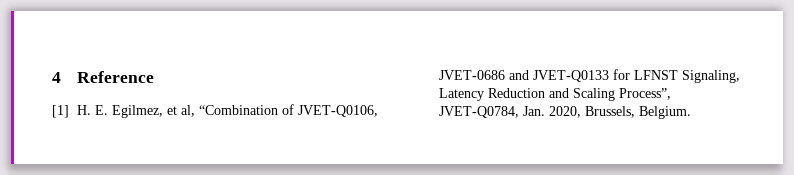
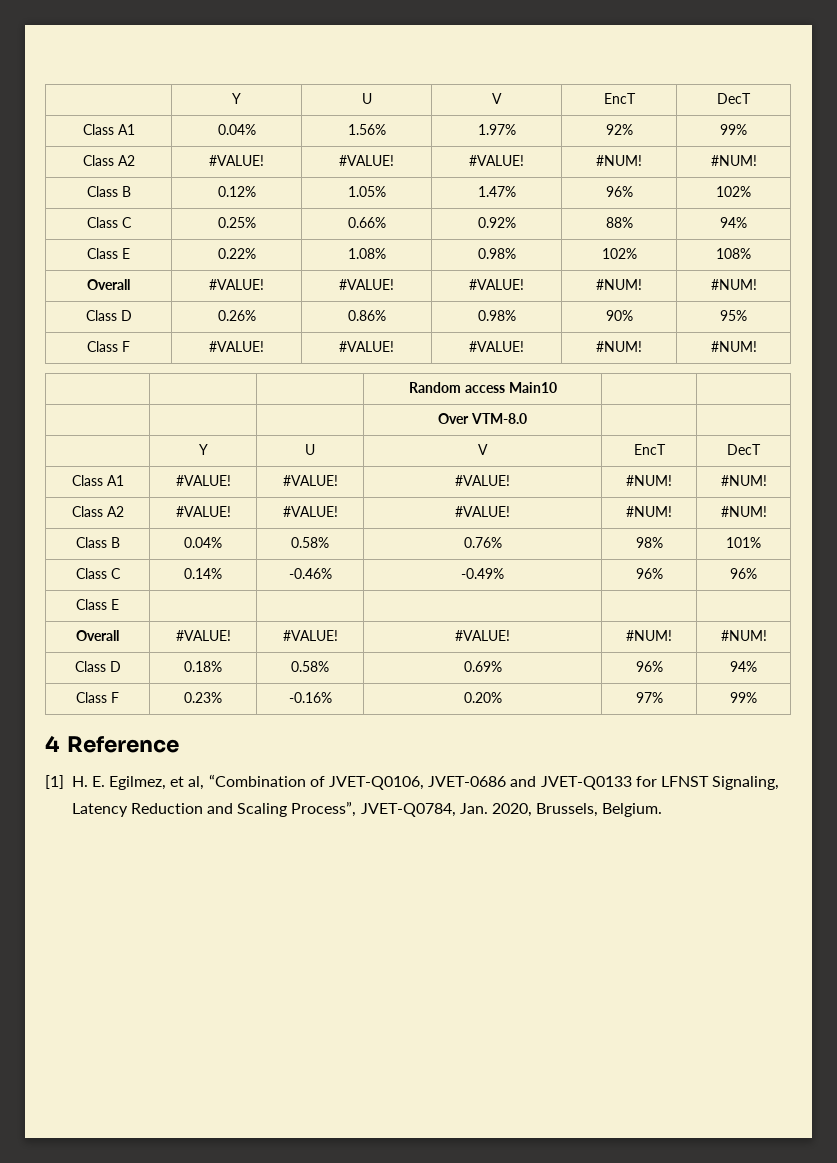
(52, 77) none -> [232,93,241,104] [361,93,372,104] [492,93,502,104] [603,93,636,104] [717,93,751,104] [82,124,135,135] [217,124,256,135] [347,124,386,135] [477,124,516,135] [605,124,633,135] [720,124,747,135] [82,155,135,166] [209,155,264,166] [339,155,394,166] [469,155,524,166] [596,155,642,166] [710,155,757,166] [86,186,131,197] [217,186,256,197] [347,186,386,197] [477,186,516,197] [605,186,633,197] [716,186,751,197] [86,217,132,228] [217,217,256,228] [347,217,386,228] [477,217,516,228] [605,217,633,228] [720,217,747,228] [87,248,130,259] [217,248,256,259] [347,248,386,259] [477,248,516,259] [601,248,637,259] [716,248,751,259] [87,279,130,290] [209,279,264,290] [339,279,394,290] [469,279,524,290] [596,279,642,290] [710,279,757,290] [85,310,132,321] [217,310,256,321] [347,310,386,321] [477,310,516,321] [605,310,633,321] [720,310,747,321] [87,341,130,352] [209,341,264,352] [339,341,394,352] [469,341,524,352] [596,341,642,352] [710,341,757,352] [408,382,557,393] [438,413,527,424] [198,444,208,455] [305,444,315,455] [478,444,488,455] [633,444,666,455] [727,444,761,455] [71,475,124,486] [175,475,231,486] [282,475,338,486] [455,475,510,486] [626,475,672,486] [720,475,767,486] [71,506,124,517] [175,506,231,517] [282,506,338,517] [455,506,510,517] [626,506,672,517] [720,506,767,517] [75,537,120,548] [184,537,222,548] [291,537,329,548] [463,537,502,548] [635,537,663,548] [726,537,761,548] [75,568,121,579] [184,568,222,579] [288,568,332,579] [461,568,504,579] [635,568,663,579] [730,568,757,579] [76,599,119,610] [76,630,119,641] [175,630,231,641] [282,630,338,641] [455,630,510,641] [626,630,672,641] [720,630,767,641] [74,661,121,672] [184,661,222,672] [291,661,329,672] [463,661,502,672] [635,661,663,672] [730,661,757,672] [76,692,119,703] [184,692,222,703] [288,692,332,703] [463,692,502,703] [635,692,663,703] [730,692,757,703] | Y | U | V | EncT | DecT // Class A1 | 0.04% | 1.56% | 1.97% | 92% | 99% // Class A2 | #VALUE! | #VALUE! | #VALUE! | #NUM! | #NUM! // Class B | 0.12% | 1.05% | 1.47% | 96% | 102% // Class C | 0.25% | 0.66% | 0.92% | 88% | 94% // Class E | 0.22% | 1.08% | 0.98% | 102% | 108% // Overall | #VALUE! | #VALUE! | #VALUE! | #NUM! | #NUM! // Class D | 0.26% | 0.86% | 0.98% | 90% | 95% // Class F | #VALUE! | #VALUE! | #VALUE! | #NUM! | #NUM! // | | | Random access Main10 | | // | | | Over VTM-8.0 | | // | Y | U | V | EncT | DecT // Class A1 | #VALUE! | #VALUE! | #VALUE! | #NUM! | #NUM! // Class A2 | #VALUE! | #VALUE! | #VALUE! | #NUM! | #NUM! // Class B | 0.04% | 0.58% | 0.76% | 98% | 101% // Class C | 0.14% | -0.46% | -0.49% | 96% | 96% // Class E | | | | | // Overall | #VALUE! | #VALUE! | #VALUE! | #NUM! | #NUM! // Class D | 0.18% | 0.58% | 0.69% | 96% | 94% // Class F | 0.23% | -0.16% | 0.20% | 97% | 99% //

